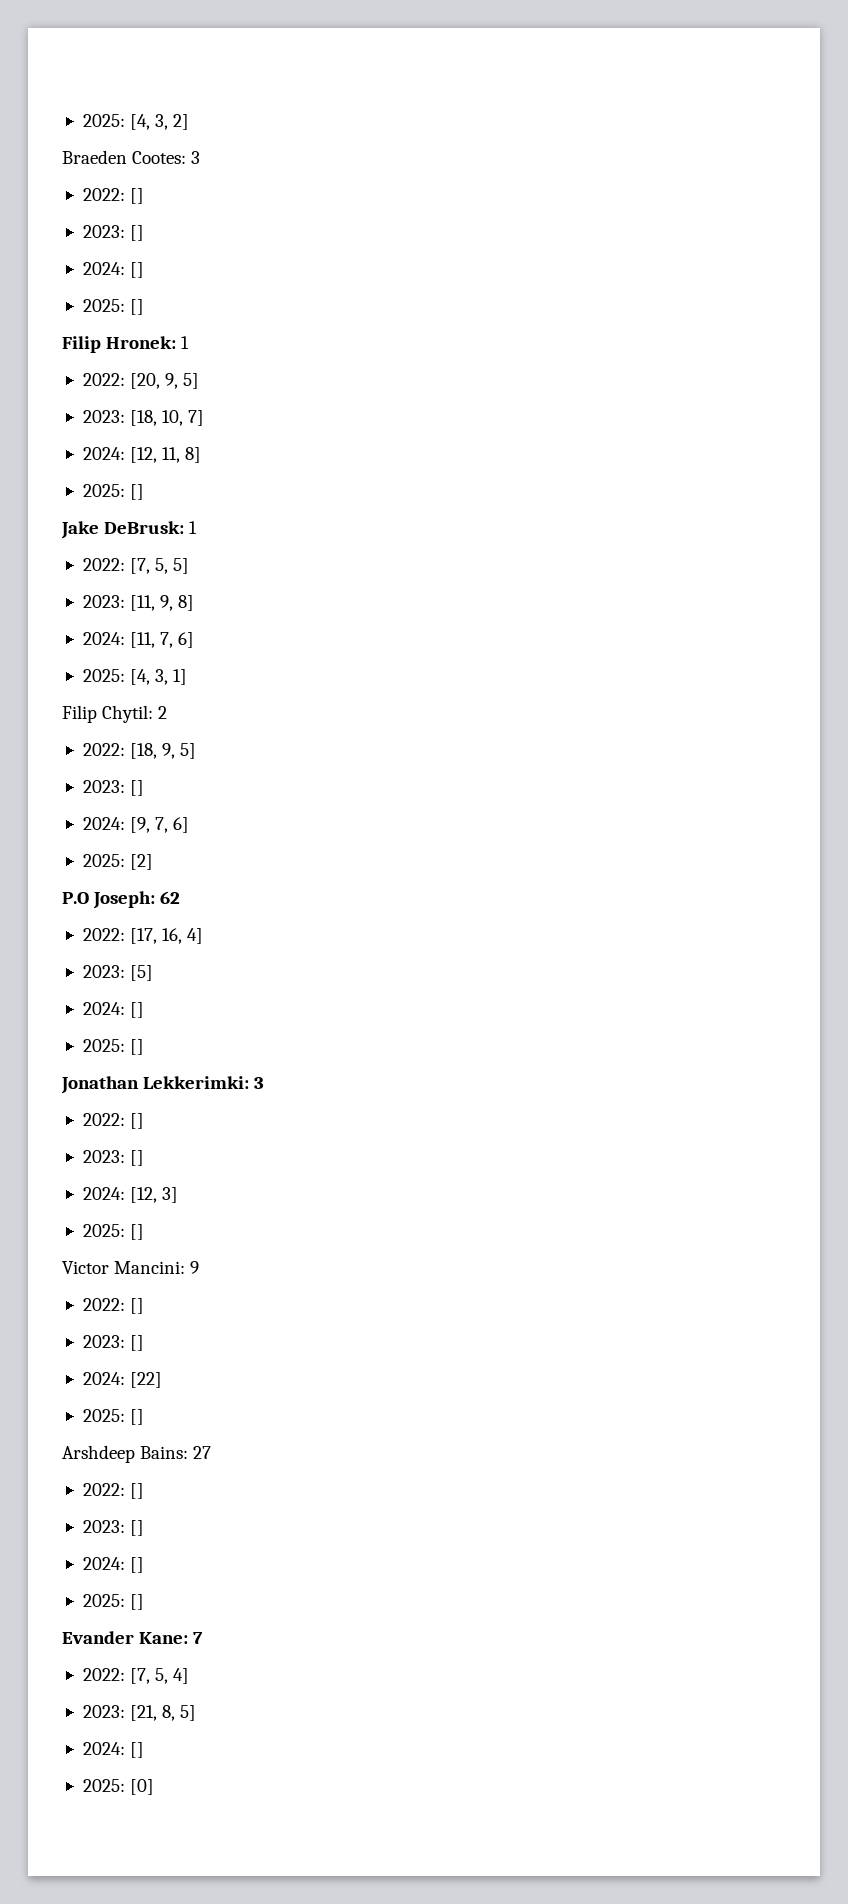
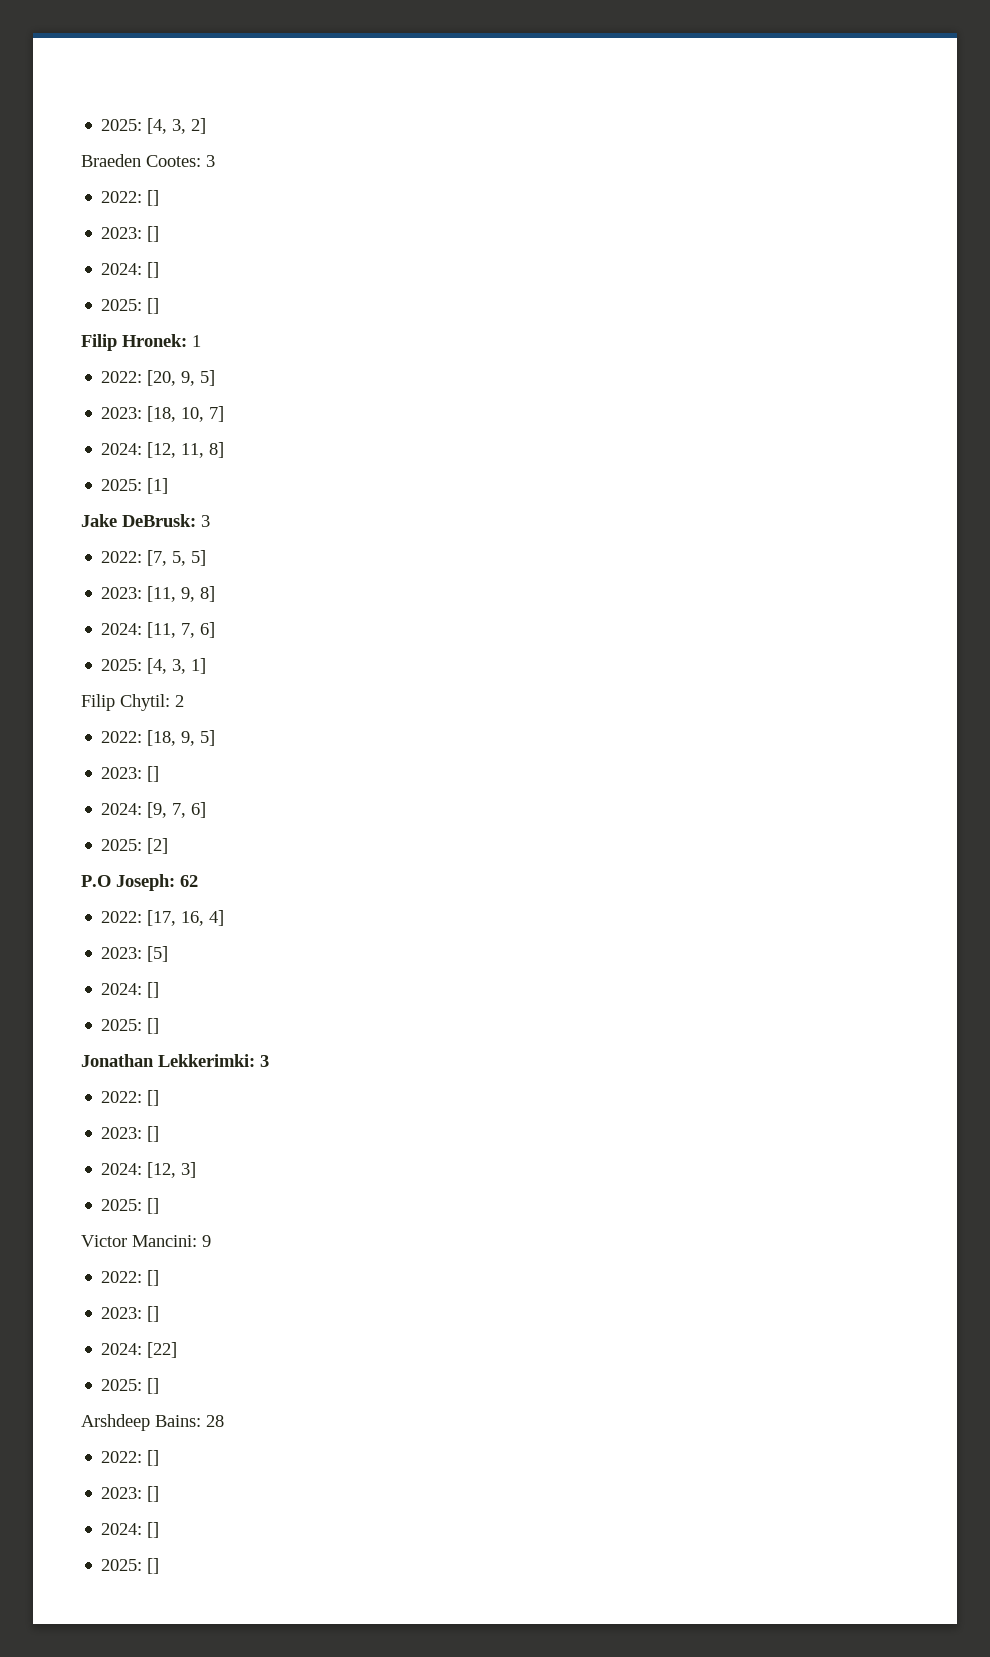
[130,484,145,500] [] -> [147,478,169,494] [1]
[189,521,198,534] 1 -> [201,515,210,527] 3
[193,1446,212,1459] [82,1483,145,1499] [82,1520,145,1536] [82,1557,145,1573] [82,1594,145,1610] [62,1631,204,1644] [82,1668,190,1684] [82,1705,197,1721] [82,1742,145,1758] [82,1779,155,1795] 27 // 2022: [] // 2023: [] // 2024: [] // 2025: [] // Evander Kane: 7 // 2022: [7, 5, 4] // 2023: [21, 8, 5] // 2024: [] // 2025: [0] -> [206,1415,224,1427] [101,1450,160,1466] [101,1486,160,1502] [101,1522,160,1538] [101,1558,160,1574] 28 // 2022: [] // 2023: [] // 2024: [] // 2025: []

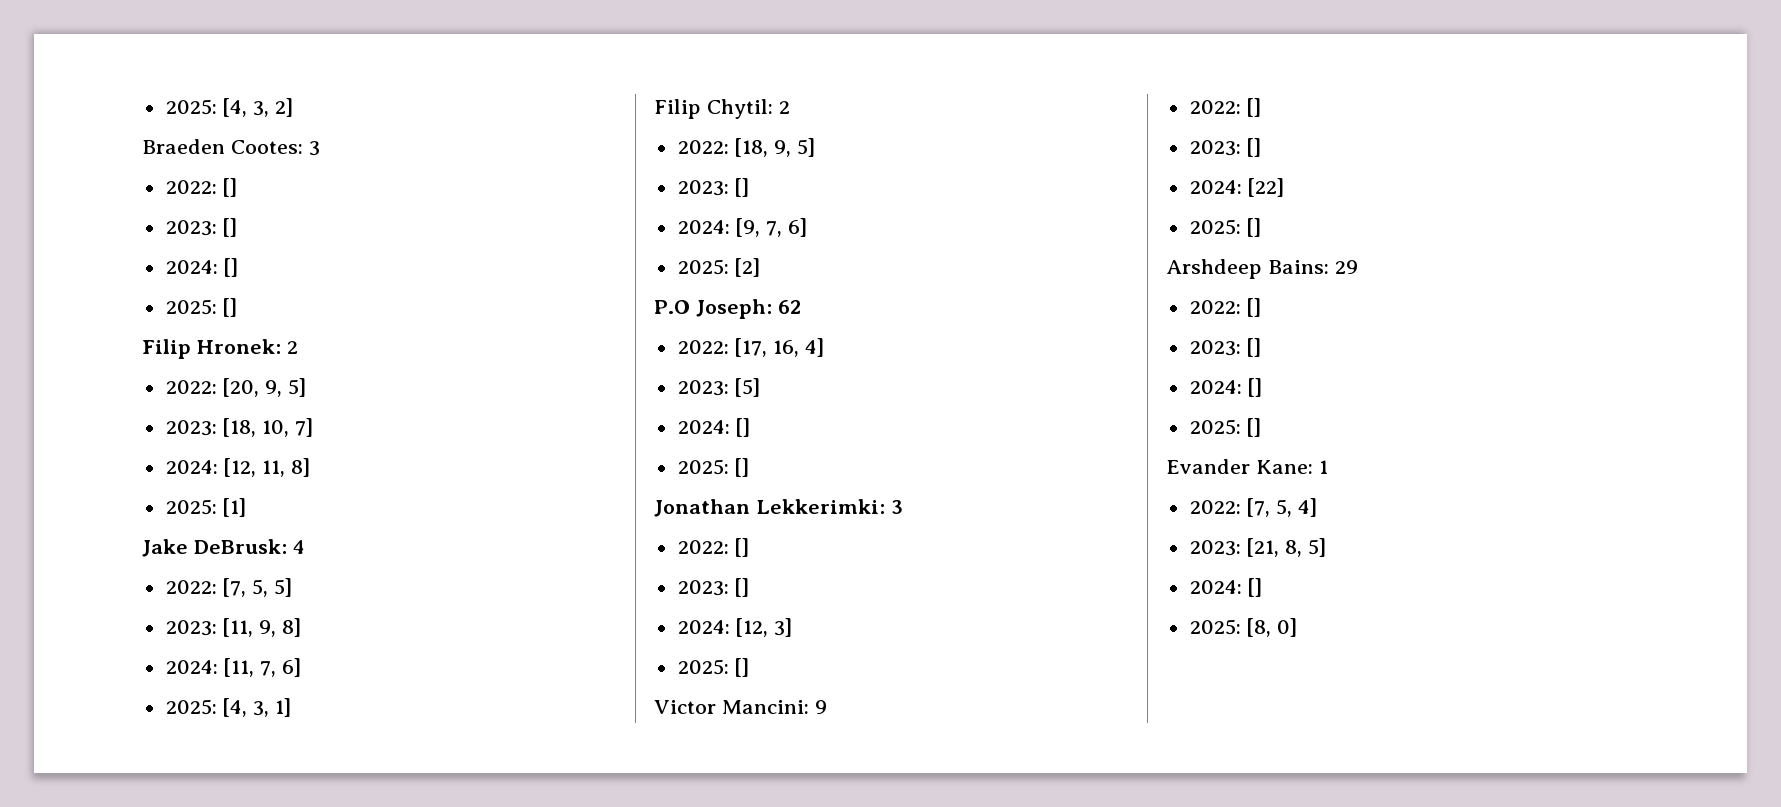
[192,335,201,347] 1 -> [286,341,298,354] 2
[201,515,210,527] 3 -> [292,540,305,554] 4
[206,1415,224,1427] [101,1450,160,1466] [101,1486,160,1502] [101,1522,160,1538] [101,1558,160,1574] 28 // 2022: [] // 2023: [] // 2024: [] // 2025: [] -> [1334,260,1358,274] [1189,298,1262,317] [1189,338,1262,357] [1189,378,1263,397] [1189,418,1262,437] [1166,459,1328,474] [1189,498,1318,517] [1189,538,1327,557] [1189,578,1263,597] [1189,618,1298,637] 29 // 2022: [] // 2023: [] // 2024: [] // 2025: [] // Evander Kane: 1 // 2022: [7, 5, 4] // 2023: [21, 8, 5] // 2024: [] // 2025: [8, 0]

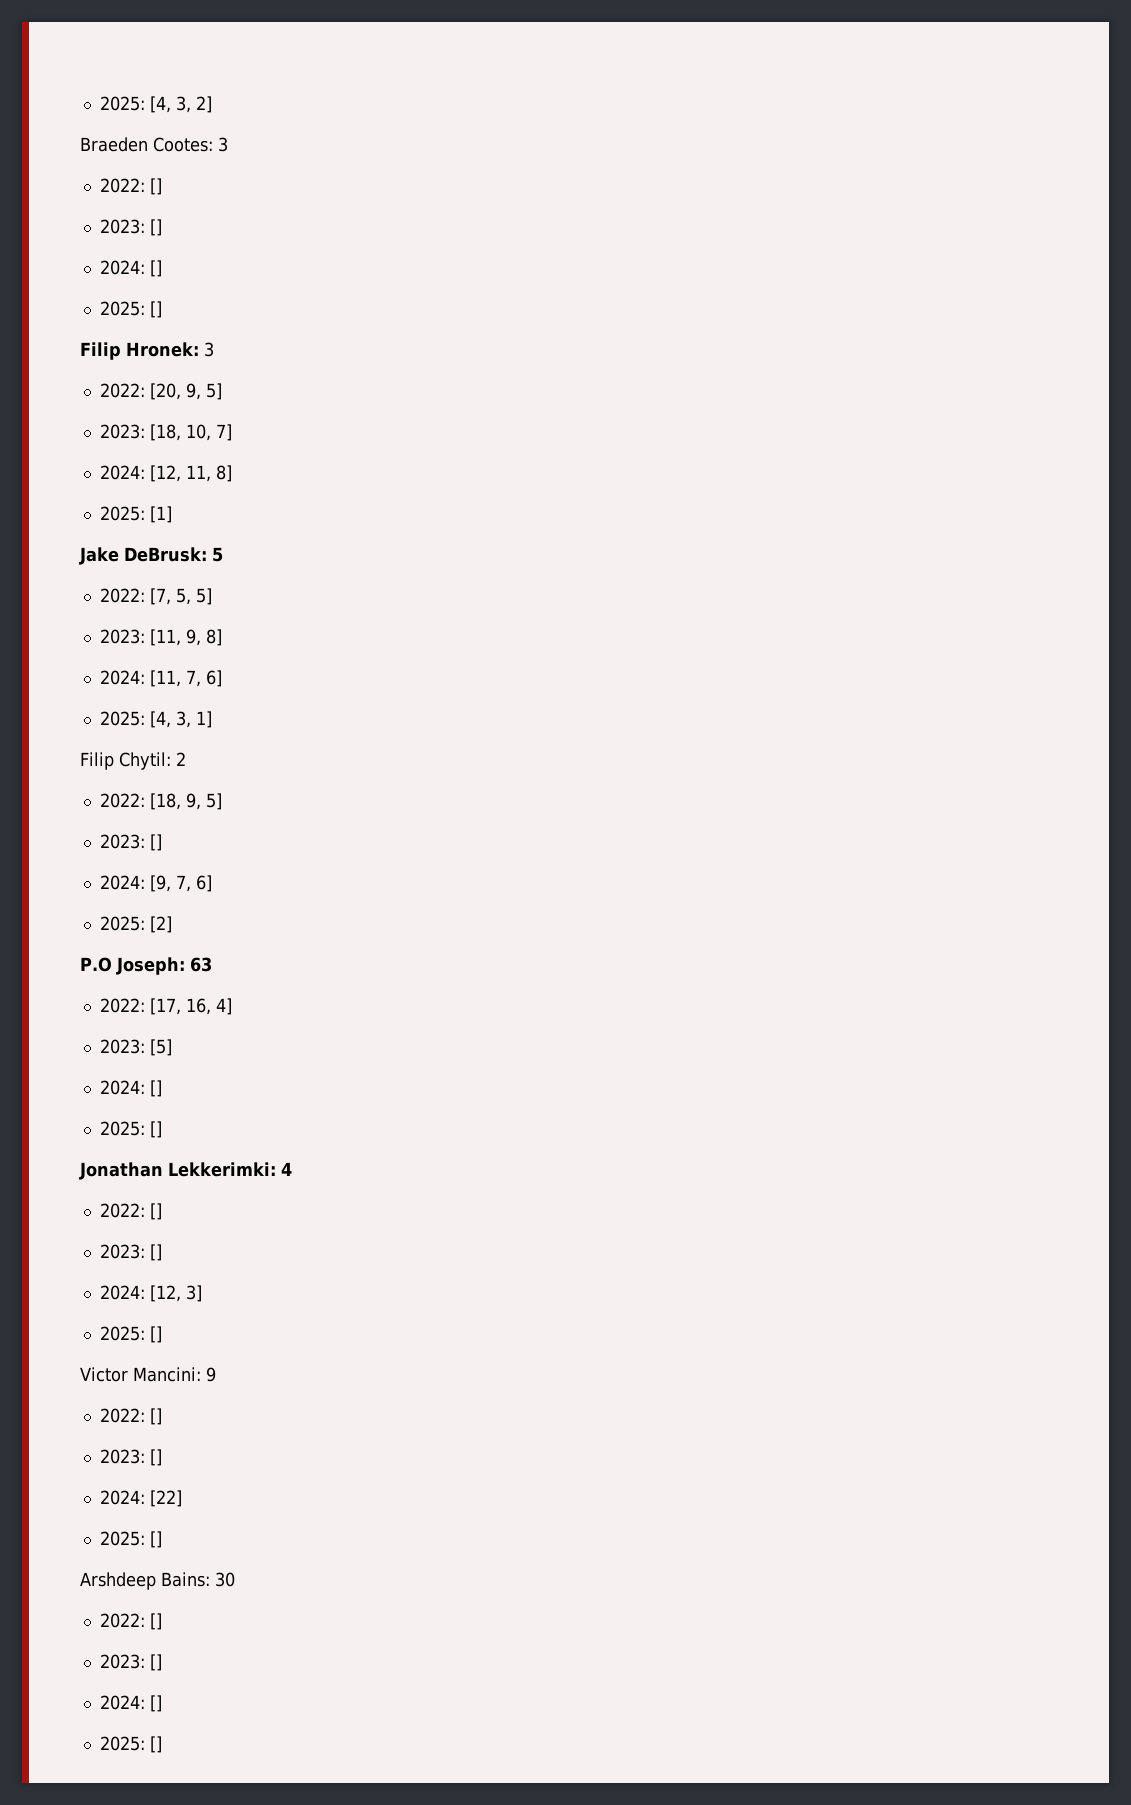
[286,341,298,354] 2 -> [204,342,214,357] 3
[292,540,305,554] 4 -> [212,547,223,562] 5
[777,300,801,314] 62 -> [189,957,212,972] 63
[890,500,903,514] 3 -> [281,1162,292,1176] 4
[1334,260,1358,274] [1189,298,1262,317] [1189,338,1262,357] [1189,378,1263,397] [1189,418,1262,437] [1166,459,1328,474] [1189,498,1318,517] [1189,538,1327,557] [1189,578,1263,597] [1189,618,1298,637] 29 // 2022: [] // 2023: [] // 2024: [] // 2025: [] // Evander Kane: 1 // 2022: [7, 5, 4] // 2023: [21, 8, 5] // 2024: [] // 2025: [8, 0] -> [215,1572,235,1587] [99,1613,162,1630] [99,1654,162,1671] [99,1695,162,1712] [99,1736,162,1753] 30 // 2022: [] // 2023: [] // 2024: [] // 2025: []

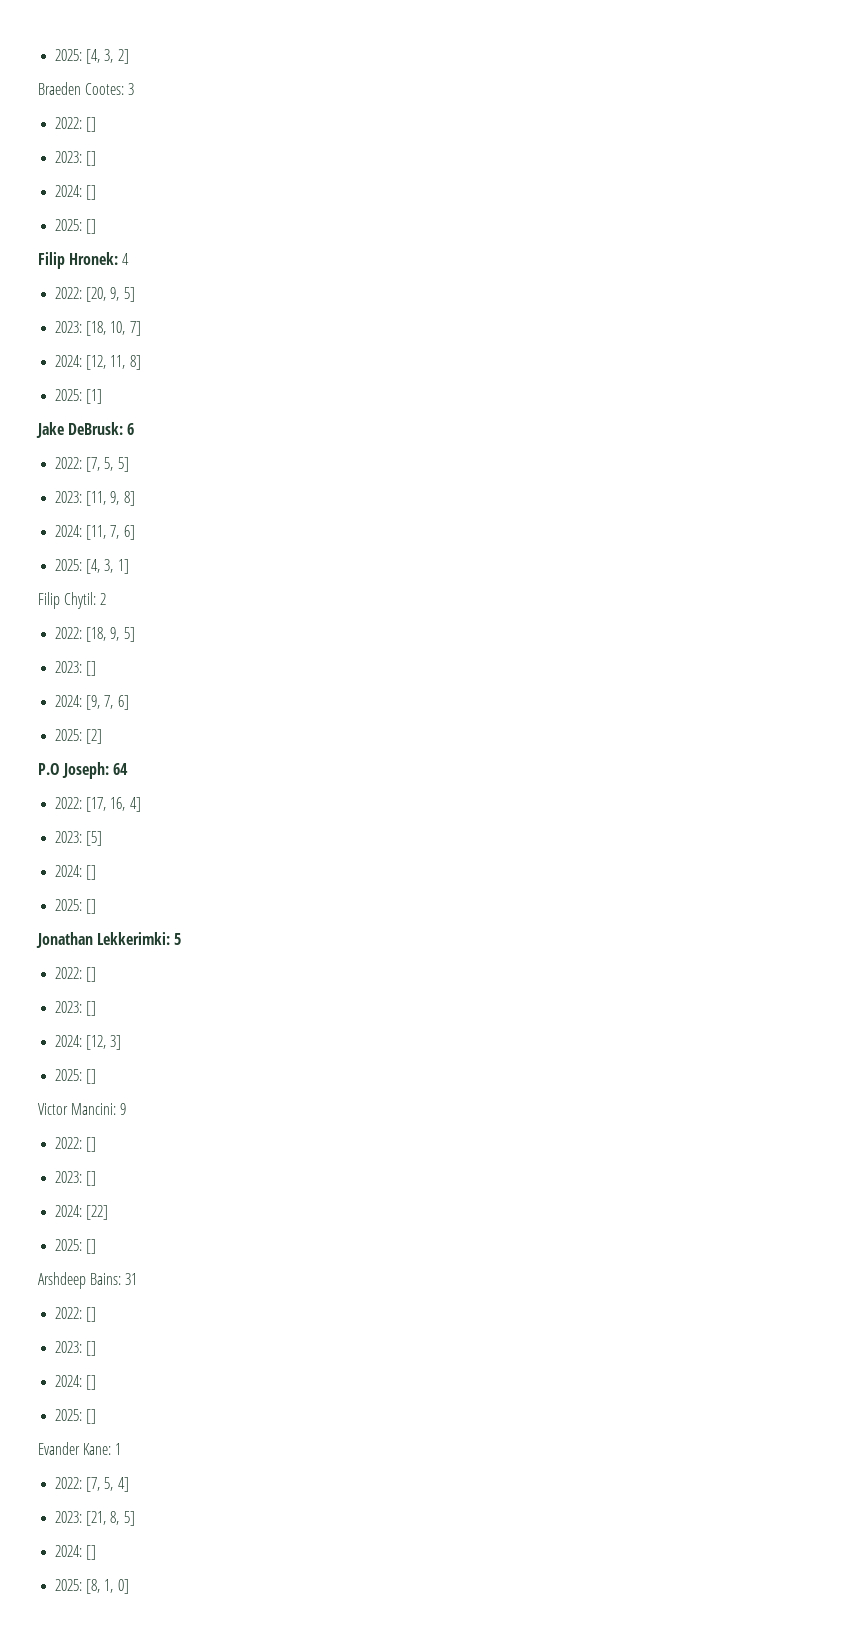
[204,342,214,357] 3 -> [122,253,130,265] 4
[212,547,223,562] 5 -> [127,423,135,435] 6
[189,957,212,972] 63 -> [113,763,129,775] 64
[281,1162,292,1176] 4 -> [174,933,182,945] 5
[215,1572,235,1587] [99,1613,162,1630] [99,1654,162,1671] [99,1695,162,1712] [99,1736,162,1753] 30 // 2022: [] // 2023: [] // 2024: [] // 2025: [] -> [125,1273,138,1285] [55,1307,97,1322] [55,1341,97,1356] [55,1375,97,1390] [55,1409,97,1424] [38,1442,122,1455] [55,1477,129,1492] [55,1511,135,1526] [55,1545,97,1560] [55,1579,129,1594] 31 // 2022: [] // 2023: [] // 2024: [] // 2025: [] // Evander Kane: 1 // 2022: [7, 5, 4] // 2023: [21, 8, 5] // 2024: [] // 2025: [8, 1, 0]

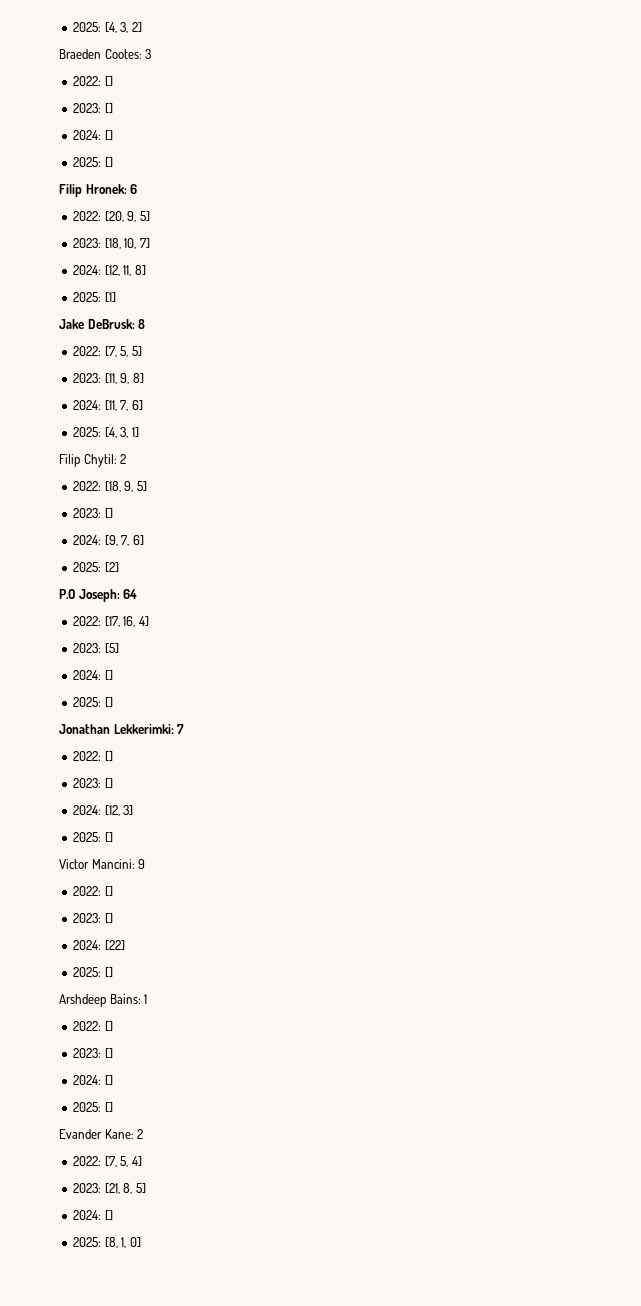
[122,253,130,265] 4 -> [130,184,138,194] 6
[127,423,135,435] 6 -> [138,319,146,329] 8
[174,933,182,945] 5 -> [177,724,185,734] 7
[125,1273,138,1285] 31 -> [144,994,148,1004] 1
[115,1443,122,1455] 1 -> [137,1129,144,1139] 2

